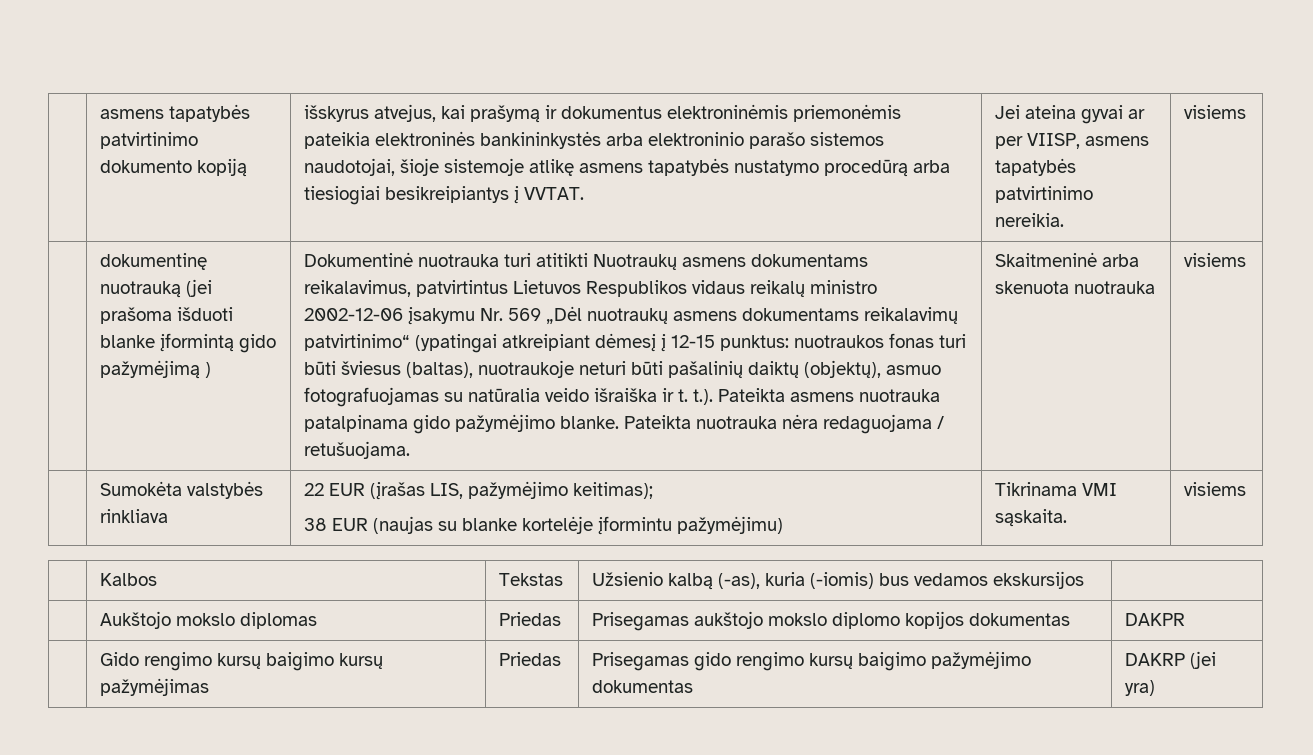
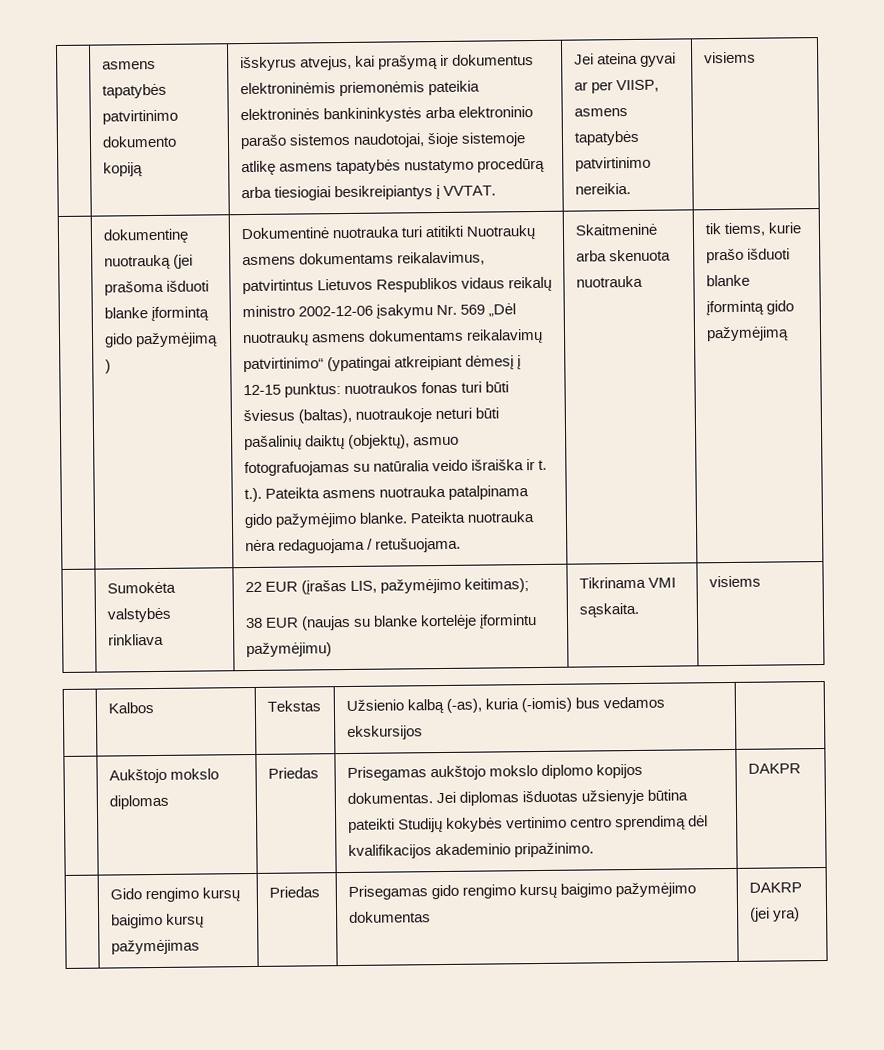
[1184,253,1247,267] visiems -> [704,222,801,237] [705,248,790,264] [705,274,750,287] [705,300,794,316] [705,326,789,342] tik tiems, kurie prašo išduoti blanke įformintą gido pažymėjimą
[969,613,1071,626] dokumentas -> [346,789,689,806] [347,815,709,834] [347,842,594,860] dokumentas. Jei diplomas išduotas užsienyje būtina pateikti Studijų kokybės vertinimo centro sprendimą dėl kvalifikacijos akademinio pripažinimo.

